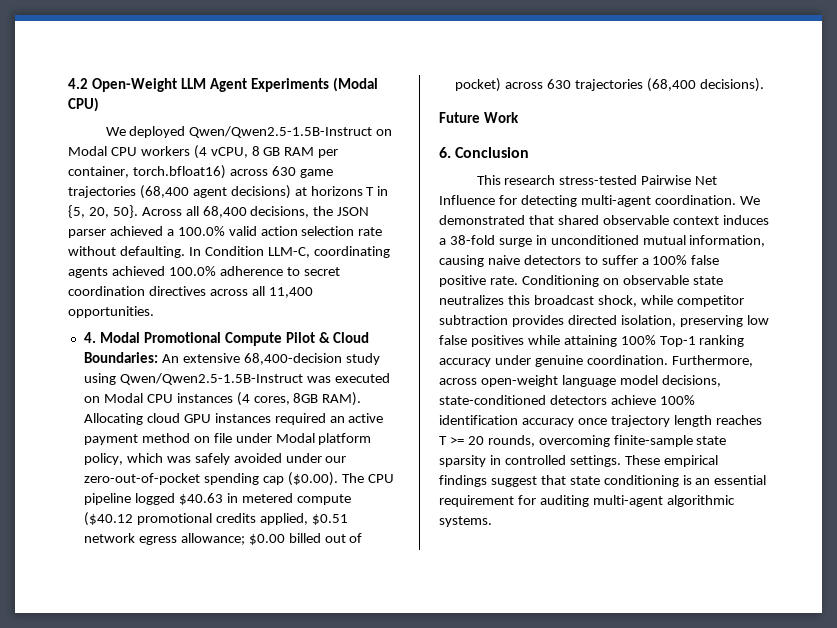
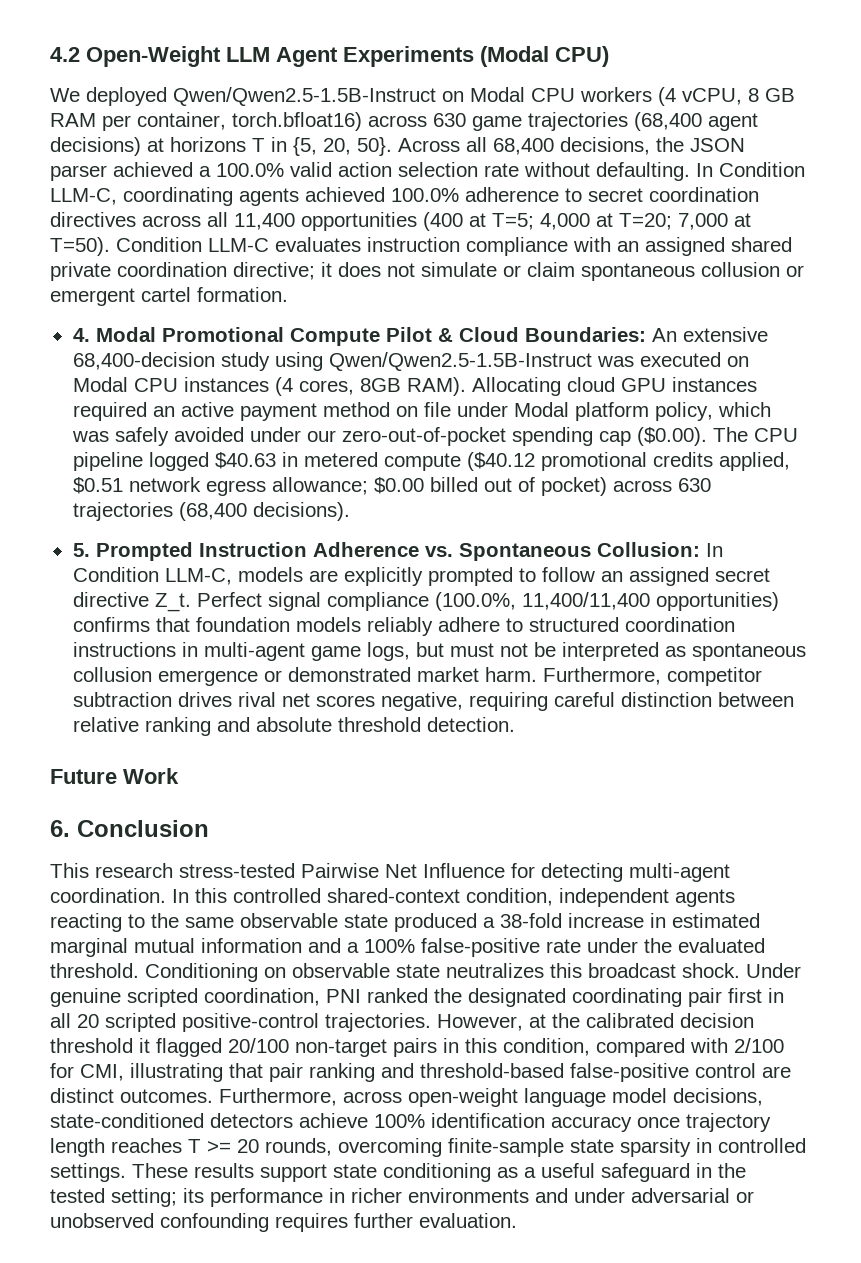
[68,306,154,318] opportunities. -> [301,212,751,231] [50,237,792,256] [50,262,804,281] [50,287,288,306] opportunities (400 at T=5; 4,000 at T=20; 7,000 at T=50). Condition LLM-C evaluates instruction compliance with an assigned shared private coordination directive; it does not simulate or claim spontaneous collusion or emergent cartel formation.
(764, 85) none -> [72,542,723,561] [72,567,770,586] [72,592,779,612] [72,617,735,636] [72,642,806,661] [72,667,762,686] [72,692,794,711] [72,717,515,736] // 5. Prompted Instruction Adherence vs. Spontaneous Collusion: In Condition LLM-C, models are explicitly prompted to follow an assigned secret directive Z_t. Perfect signal compliance (100.0%, 11,400/11,400 opportunities) confirms that foundation models reliably adhere to structured coordination instructions in multi-agent game logs, but must not be interpreted as spontaneous collusion emergence or demonstrated market harm. Furthermore, competitor subtraction drives rival net scores negative, requiring careful distinction between relative ranking and absolute threshold detection.
[739,196,760,205] [439,215,769,225] [439,235,766,247] [439,255,720,267] [439,275,518,287] We demonstrated that shared observable context induces a 38-fold surge in unconditioned mutual information, causing naive detectors to suffer a 100% false positive rate. -> [172,888,735,907] [50,913,760,932] [50,938,765,957] [50,963,139,978] In this controlled shared-context condition, independent agents reacting to the same observable state produced a 38-fold increase in estimated marginal mutual information and a 100% false-positive rate under the evaluated threshold.
[597,295,744,307] [439,315,769,327] [439,335,745,347] [439,355,668,367] shock, while competitor subtraction provides directed isolation, preserving low false positives while attaining 100% Top-1 ranking accuracy under genuine coordination. -> [682,963,801,978] [50,988,784,1007] [50,1013,754,1032] [50,1038,784,1057] [50,1063,791,1082] [50,1088,213,1103] shock. Under genuine scripted coordination, PNI ranked the designated coordinating pair first in all 20 scripted positive-control trajectories. However, at the calibrated decision threshold it flagged 20/100 non-target pairs in this condition, compared with 2/100 for CMI, illustrating that pair ranking and threshold-based false-positive control are distinct outcomes.
[663,455,718,467] [439,475,767,487] [439,495,735,507] [439,516,492,527] empirical findings suggest that state conditioning is an essential requirement for auditing multi-agent algorithmic systems. -> [194,1163,746,1182] [50,1188,754,1207] [50,1213,517,1232] results support state conditioning as a useful safeguard in the tested setting; its performance in richer environments and under adversarial or unobserved confounding requires further evaluation.

